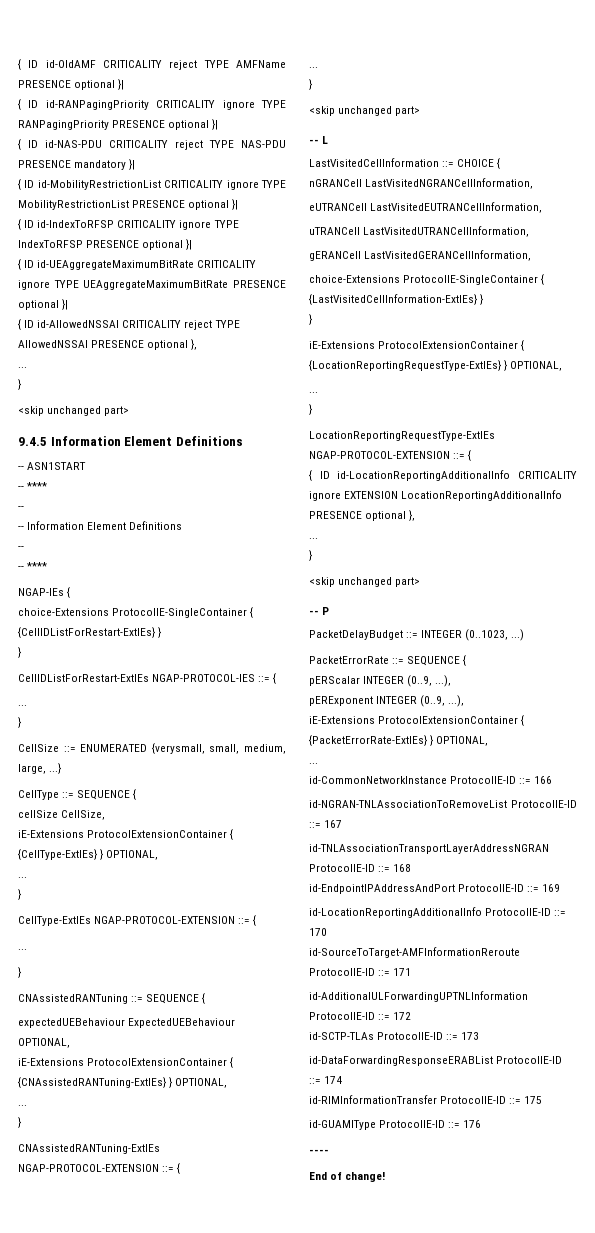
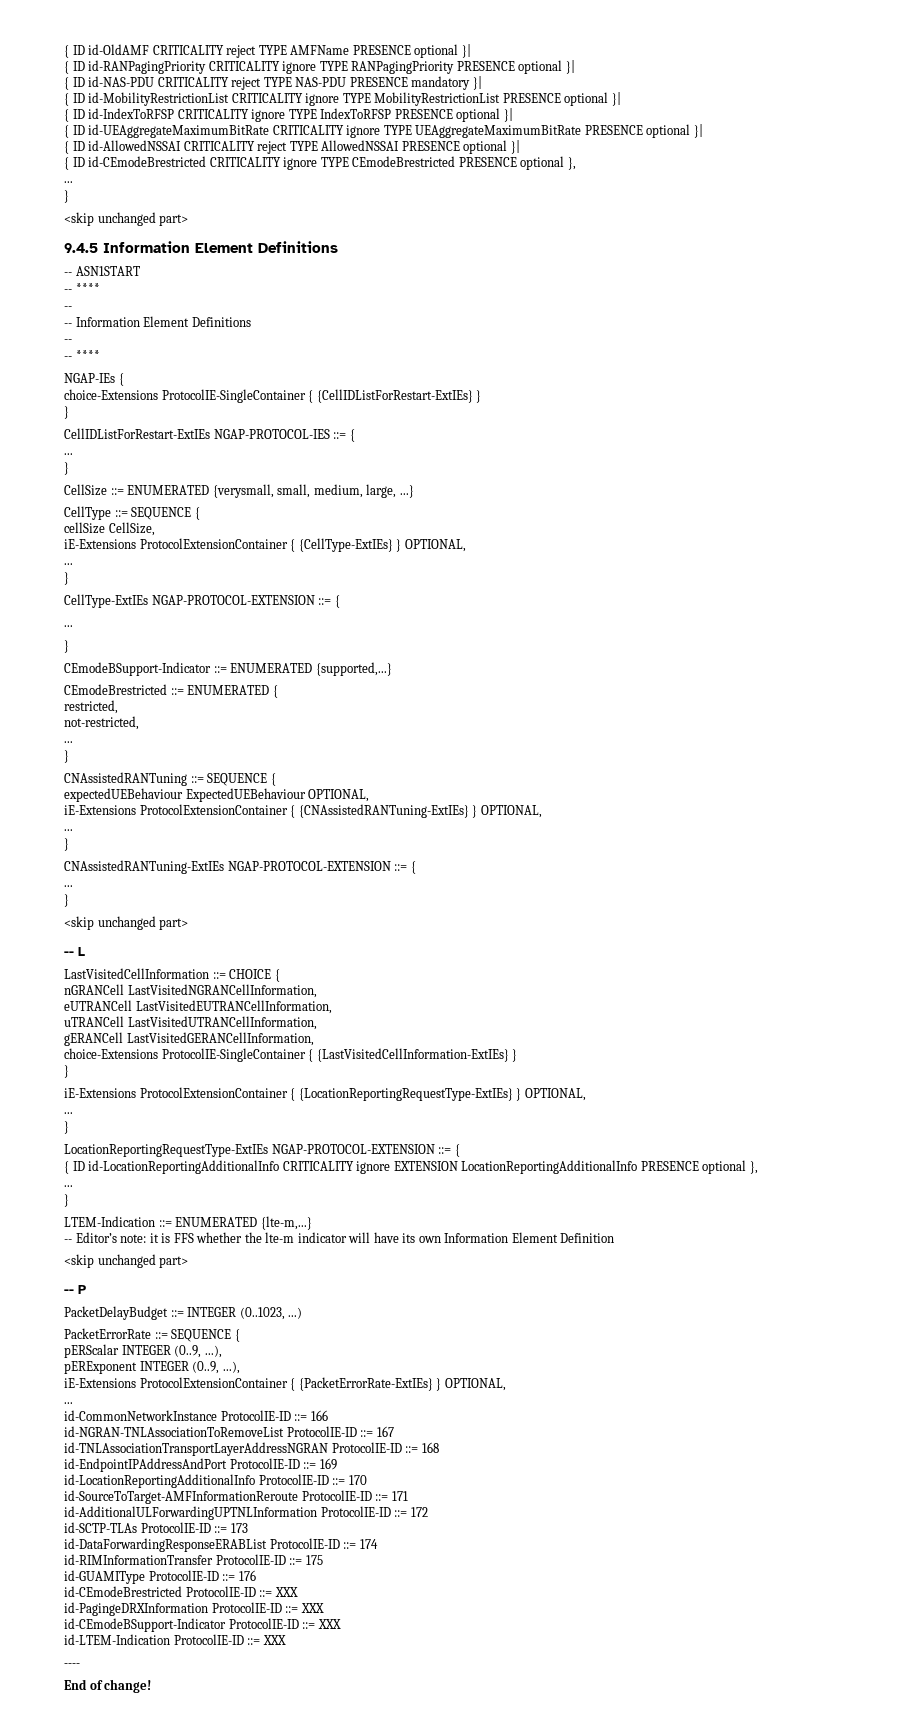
(189, 345) none -> [510,140,520,154] [64,156,565,170] }| // { ID id-CEmodeBrestricted CRITICALITY ignore TYPE CEmodeBrestricted PRESENCE optional
(21, 972) none -> [64,662,392,676] [64,684,278,698] [64,700,118,714] [64,716,139,730] [64,741,73,743] [64,750,69,763] // CEmodeBSupport-Indicator ::= ENUMERATED {supported,...} // CEmodeBrestricted ::= ENUMERATED { // restricted, // not-restricted, // ... // }
(312, 555) none -> [64,1216,312,1230] [64,1232,615,1243] // LTEM-Indication ::= ENUMERATED {lte-m,...} // -- Editor’s note: it is FFS whether the lte-m indicator will have its own Information Element Definition
(482, 1124) none -> [64,1586,298,1597] [64,1602,324,1616] [64,1618,341,1632] [64,1634,286,1645] // id-CEmodeBrestricted ProtocolIE-ID ::= XXX // id-PagingeDRXInformation ProtocolIE-ID ::= XXX // id-CEmodeBSupport-Indicator ProtocolIE-ID ::= XXX // id-LTEM-Indication ProtocolIE-ID ::= XXX

